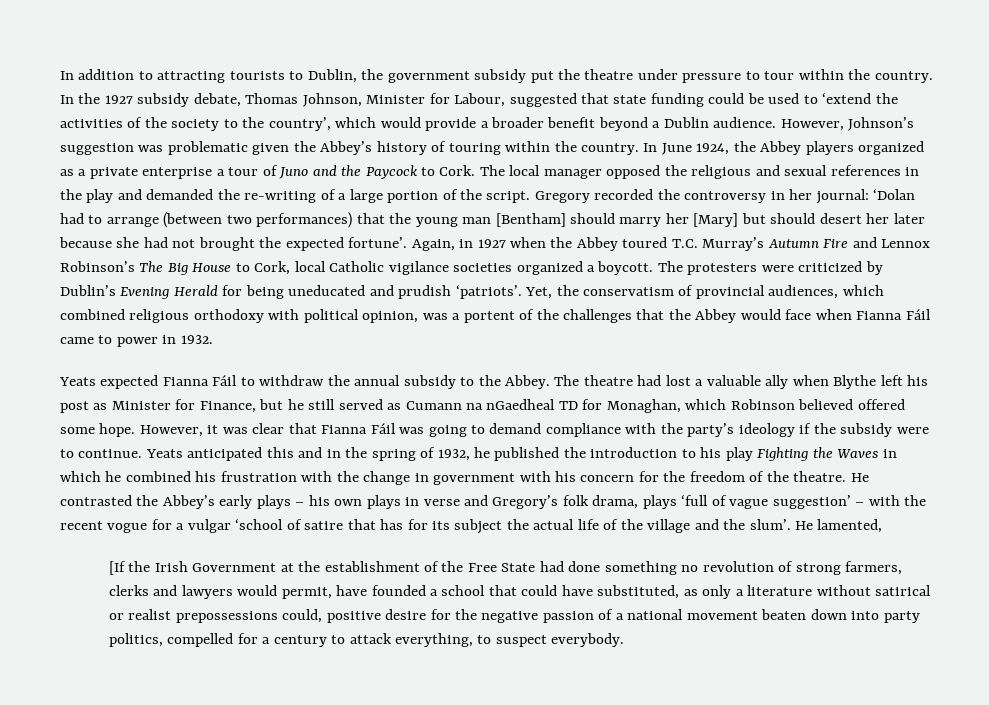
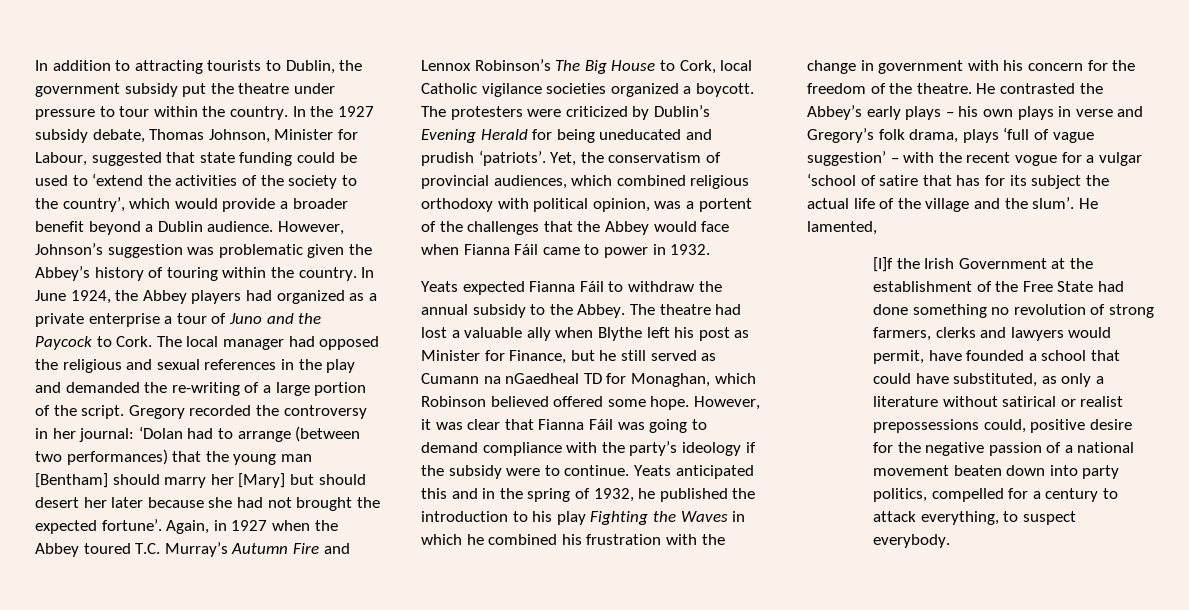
(854, 148) none -> [245,290,272,301] had
(602, 174) none -> [288,336,315,347] had
[108,561,126,575] [If -> [872,257,893,272] [I]f

